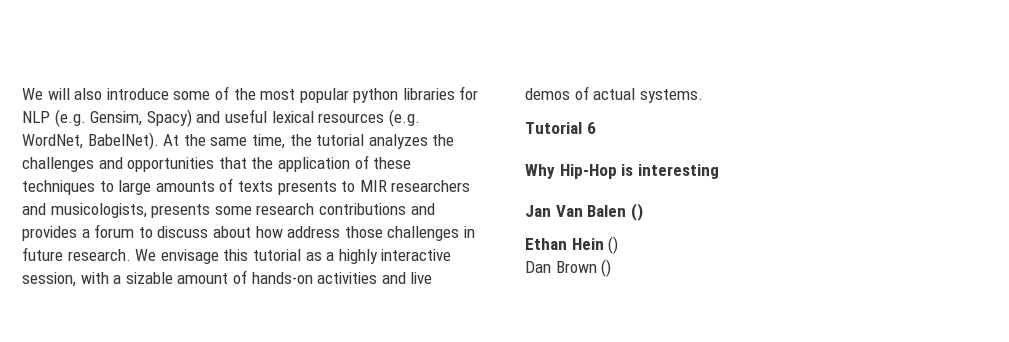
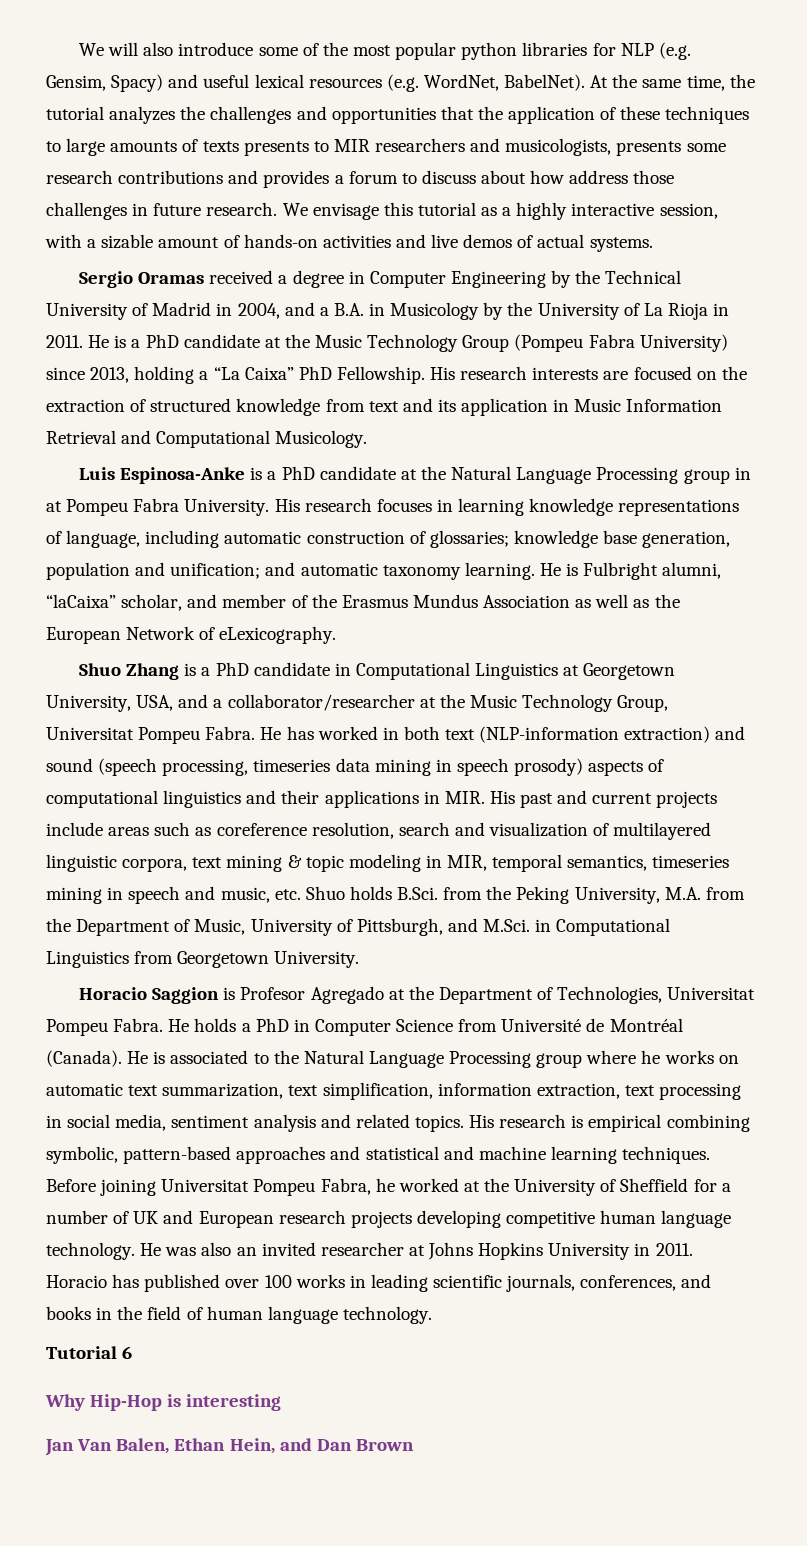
(703, 96) none -> [79,270,682,288] [46,302,730,320] [46,334,728,352] [46,366,747,384] [46,398,723,416] [46,430,368,448] [79,466,751,484] [46,498,740,516] [46,530,731,548] [46,562,722,580] [46,594,680,611] [46,626,337,644] [79,662,676,680] [46,694,669,712] [46,726,746,744] [46,758,665,776] [46,790,718,808] [46,822,712,840] [46,854,730,872] [46,886,745,904] [46,918,671,936] [46,951,360,968] [79,986,756,1004] [46,1018,683,1036] [46,1050,739,1068] [46,1082,742,1100] [46,1114,750,1132] [46,1146,711,1164] [46,1178,731,1196] [46,1210,732,1228] [46,1242,693,1260] [46,1274,712,1292] [46,1306,432,1324] // Sergio Oramas received a degree in Computer Engineering by the Technical University of Madrid in 2004, and a B.A. in Musicology by the University of La Rioja in 2011. He is a PhD candidate at the Music Technology Group (Pompeu Fabra University) since 2013, holding a “La Caixa” PhD Fellowship. His research interests are focused on the extraction of structured knowledge from text and its application in Music Information Retrieval and Computational Musicology. // Luis Espinosa-Anke is a PhD candidate at the Natural Language Processing group in at Pompeu Fabra University. His research focuses in learning knowledge representations of language, including automatic construction of glossaries; knowledge base generation, population and unification; and automatic taxonomy learning. He is Fulbright alumni, “laCaixa” scholar, and member of the Erasmus Mundus Association as well as the European Network of eLexicography. // Shuo Zhang is a PhD candidate in Computational Linguistics at Georgetown University, USA, and a collaborator/researcher at the Music Technology Group, Universitat Pompeu Fabra. He has worked in both text (NLP-information extraction) and sound (speech processing, timeseries data mining in speech prosody) aspects of computational linguistics and their applications in MIR. His past and current projects include areas such as coreference resolution, search and visualization of multilayered linguistic corpora, text mining & topic modeling in MIR, temporal semantics, timeseries mining in speech and music, etc. Shuo holds B.Sci. from the Peking University, M.A. from the Department of Music, University of Pittsburgh, and M.Sci. in Computational Linguistics from Georgetown University. // Horacio Saggion is Profesor Agregado at the Department of Technologies, Universitat Pompeu Fabra. He holds a PhD in Computer Science from Université de Montréal (Canada). He is associated to the Natural Language Processing group where he works on automatic text summarization, text simplification, information extraction, text processing in social media, sentiment analysis and related topics. His research is empirical combining symbolic, pattern-based approaches and statistical and machine learning techniques. Before joining Universitat Pompeu Fabra, he worked at the University of Sheffield for a number of UK and European research projects developing competitive human language technology. He was also an invited researcher at Johns Hopkins University in 2011. Horacio has published over 100 works in leading scientific journals, conferences, and books in the field of human language technology.
[587,203,643,221] [525,236,619,254] Balen () // Ethan Hein () // -> [116,1438,312,1454] Balen, Ethan Hein, and
[601,259,612,277] () -> (414, 1445) none

